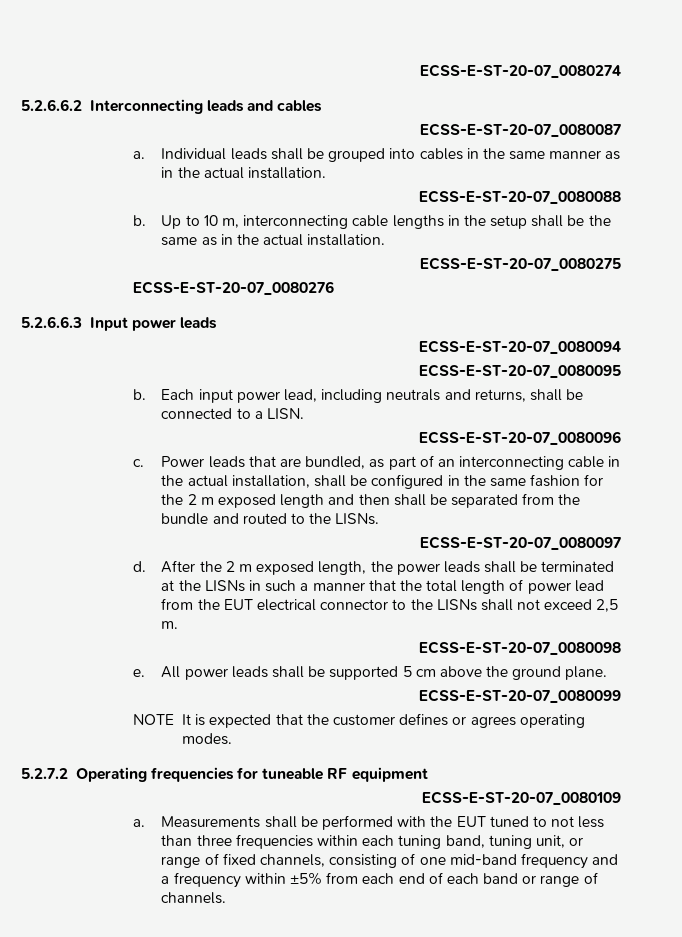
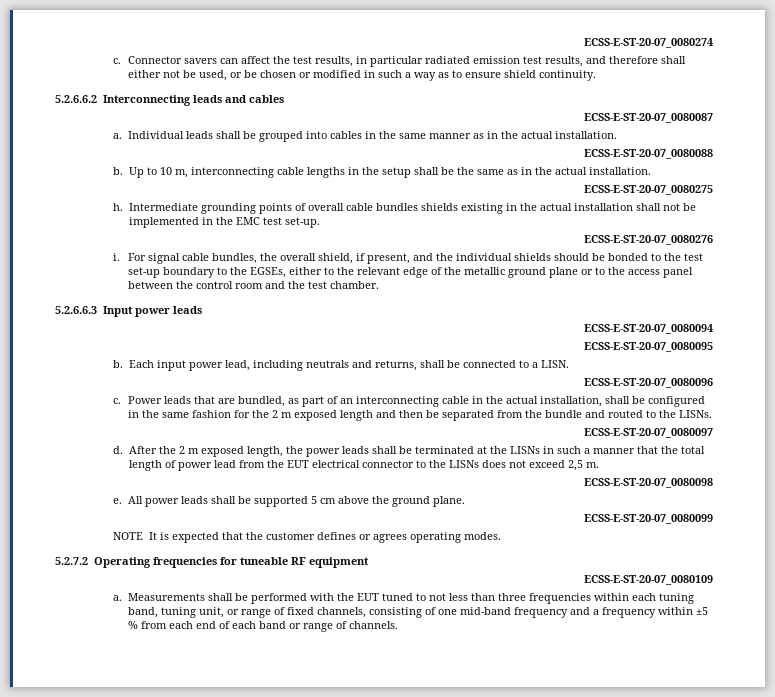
(621, 71) none -> [113,56,686,67] [127,70,596,81] // c. Connector savers can affect the test results, in particular radiated emission test results, and therefore shall either not be used, or be chosen or modified in such a way as to ensure shield continuity.
[133,281,335,295] ECSS-E-ST-20-07_0080276 -> [113,203,696,214] [128,217,320,228] [584,235,713,245] [113,253,703,264] [127,267,693,278] [127,281,379,289] h. Intermediate grounding points of overall cable bundles shields existing in the actual installation shall not be implemented in the EMC test set-up. // ECSS-E-ST-20-07_0080276 // i. For signal cable bundles, the overall shield, if present, and the individual shields should be bonded to the test set-up boundary to the EGSEs, either to the relevant edge of the metallic ground plane or to the access panel between the control room and the test chamber.
[393,494,426,506] shall -> (423, 414) none
[480,599,513,611] shall -> [481,460,506,468] does
[289,872,322,885] ±5% -> [695,607,708,615] [127,621,138,629] ±5 %

